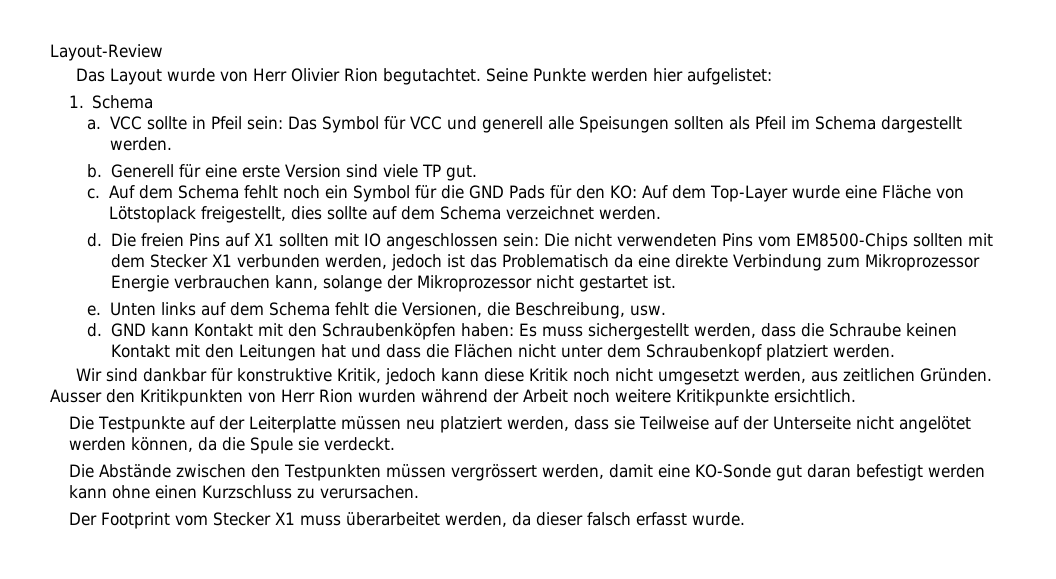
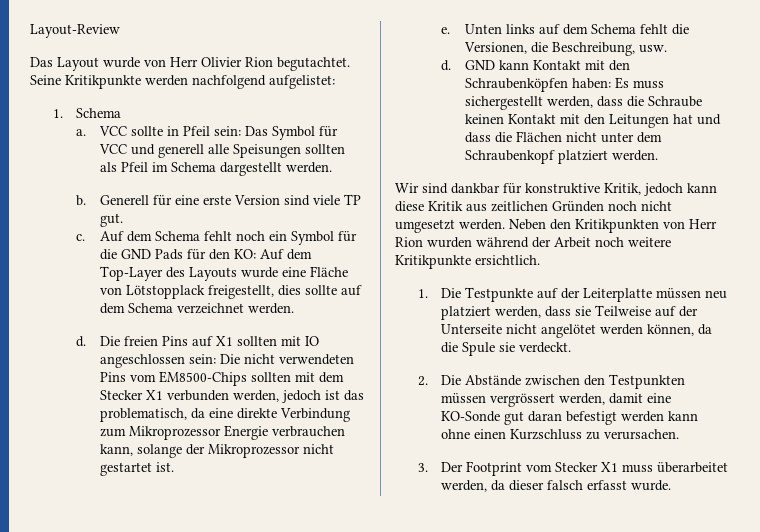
[532,68,683,82] Punkte werden hier -> [65,75,266,89] Kritikpunkte werden nachfolgend
(788, 193) none -> [165,267,237,281] des Layouts
[108,206,196,223] Lötstoplack -> [125,285,205,299] Lötstopplack
[501,254,609,268] Problematisch -> [99,408,187,422] problematisch,
[572,368,992,385] [50,389,102,403] noch nicht umgesetzt werden, aus zeitlichen Gründen. Ausser -> [466,201,672,212] [395,219,546,233] aus zeitlichen Gründen noch nicht umgesetzt werden. Neben
(856, 396) none -> [418,289,429,298] 1.
(395, 444) none -> [418,376,429,386] 2.
(419, 492) none -> [418,463,429,472] 3.

